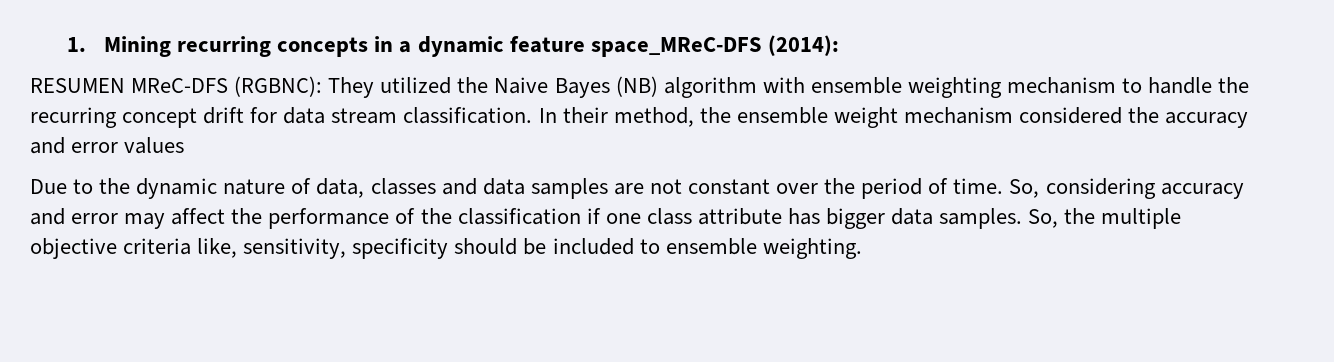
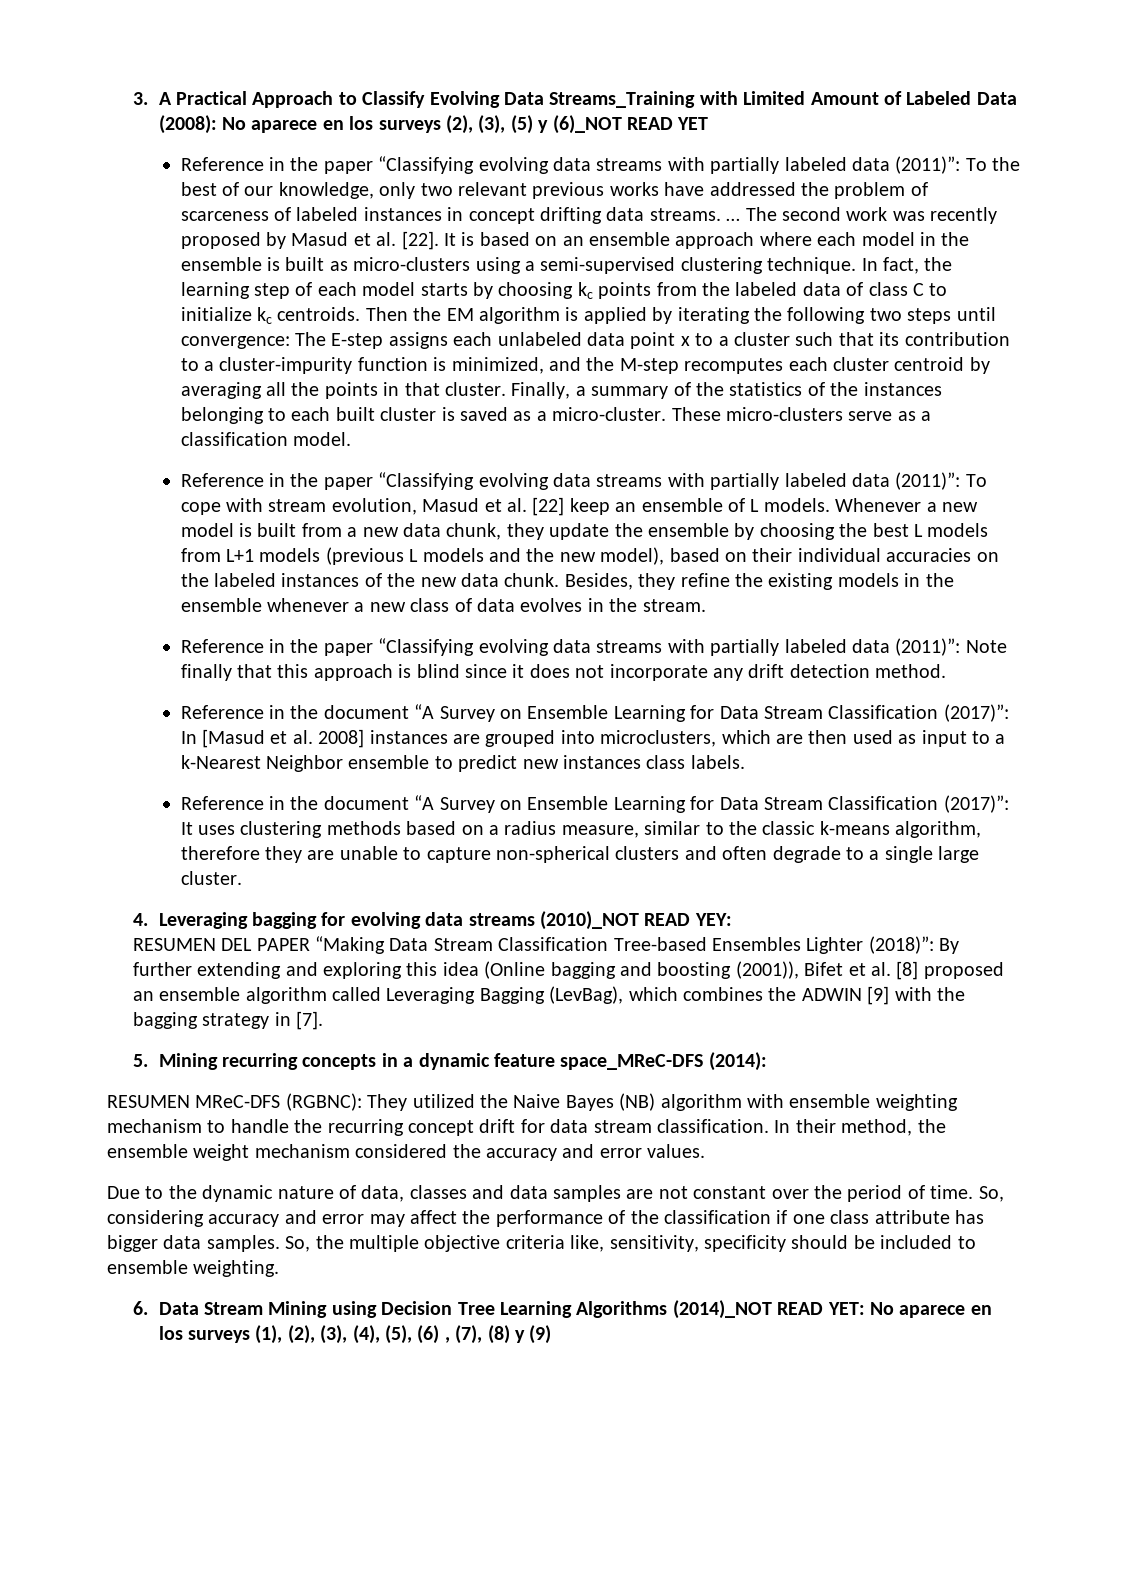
[67,37,87,52] 1. -> [132,91,1017,108] [158,115,709,134] [180,156,1021,174] [180,182,928,199] [180,207,998,224] [180,231,970,250] [180,257,953,274] [180,282,948,299] [180,307,996,324] [180,332,1010,349] [180,357,990,374] [180,382,942,399] [180,407,932,424] [180,432,351,446] [180,472,987,490] [180,497,978,516] [180,523,989,540] [180,547,999,565] [180,573,954,590] [180,598,706,612] [180,638,1007,656] [180,664,947,681] [180,704,1009,722] [180,729,1006,748] [180,755,745,772] [180,795,1009,813] [180,821,982,838] [180,846,980,863] [180,871,242,885] [132,911,732,930] [132,936,960,954] [132,961,1004,980] [132,986,965,1005] [132,1011,323,1030] [132,1054,148,1067] 3. A Practical Approach to Classify Evolving Data Streams_Training with Limited Amount of Labeled Data (2008): No aparece en los surveys (2), (3), (5) y (6)_NOT READ YET // Reference in the paper “Classifying evolving data streams with partially labeled data (2011)”: To the best of our knowledge, only two relevant previous works have addressed the problem of scarceness of labeled instances in concept drifting data streams. … The second work was recently proposed by Masud et al. [22]. It is based on an ensemble approach where each model in the ensemble is built as micro-clusters using a semi-supervised clustering technique. In fact, the learning step of each model starts by choosing kc points from the labeled data of class C to initialize kc centroids. Then the EM algorithm is applied by iterating the following two steps until convergence: The E-step assigns each unlabeled data point x to a cluster such that its contribution to a cluster-impurity function is minimized, and the M-step recomputes each cluster centroid by averaging all the points in that cluster. Finally, a summary of the statistics of the instances belonging to each built cluster is saved as a micro-cluster. These micro-clusters serve as a classification model. // Reference in the paper “Classifying evolving data streams with partially labeled data (2011)”: To cope with stream evolution, Masud et al. [22] keep an ensemble of L models. Whenever a new model is built from a new data chunk, they update the ensemble by choosing the best L models from L+1 models (previous L models and the new model), based on their individual accuracies on the labeled instances of the new data chunk. Besides, they refine the existing models in the ensemble whenever a new class of data evolves in the stream. // Reference in the paper “Classifying evolving data streams with partially labeled data (2011)”: Note finally that this approach is blind since it does not incorporate any drift detection method. // Reference in the document “A Survey on Ensemble Learning for Data Stream Classification (2017)”: In [Masud et al. 2008] instances are grouped into microclusters, which are then used as input to a k-Nearest Neighbor ensemble to predict new instances class labels. // Reference in the document “A Survey on Ensemble Learning for Data Stream Classification (2017)”: It uses clustering methods based on a radius measure, similar to the classic k-means algorithm, therefore they are unable to capture non-spherical clusters and often degrade to a single large cluster. // 4. Leveraging bagging for evolving data streams (2010)_NOT READ YEY: // RESUMEN DEL PAPER “Making Data Stream Classification Tree-based Ensembles Lighter (2018)”: By further extending and exploring this idea (Online bagging and boosting (2001)), Bifet et al. [8] proposed an ensemble algorithm called Leveraging Bagging (LevBag), which combines the ADWIN [9] with the bagging strategy in [7]. // 5.
[124,137,185,154] values -> [647,1144,706,1158] values.
(862, 248) none -> [132,1300,992,1319] [158,1325,552,1344] // 6. Data Stream Mining using Decision Tree Learning Algorithms (2014)_NOT READ YET: No aparece en los surveys (1), (2), (3), (4), (5), (6) , (7), (8) y (9)

